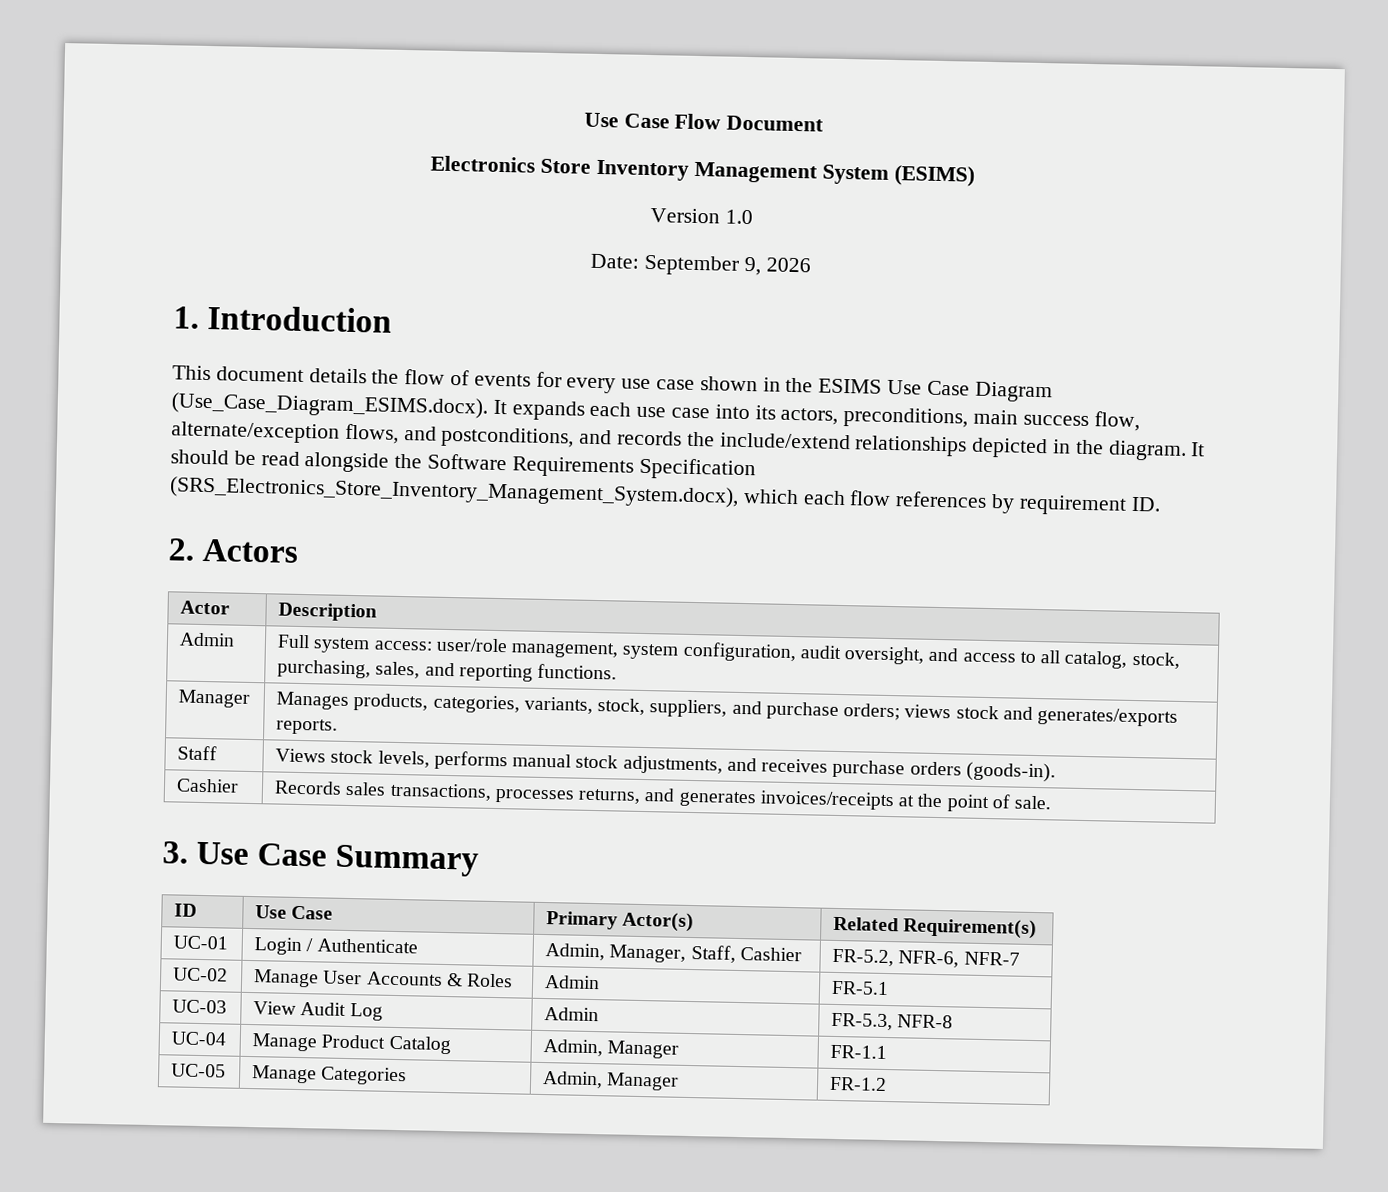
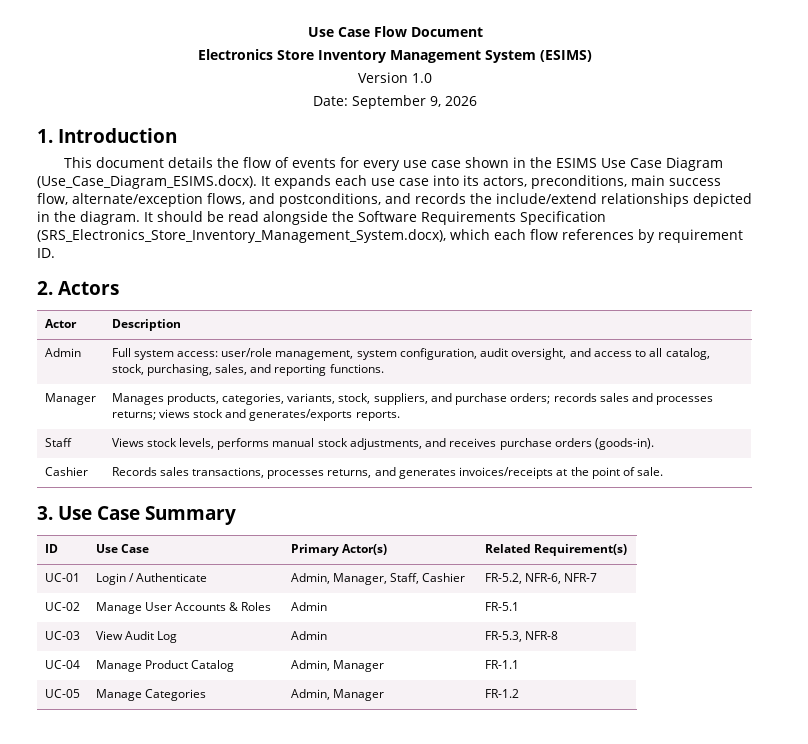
(901, 712) none -> [553,393,714,405] [111,411,156,420] records sales and processes returns;

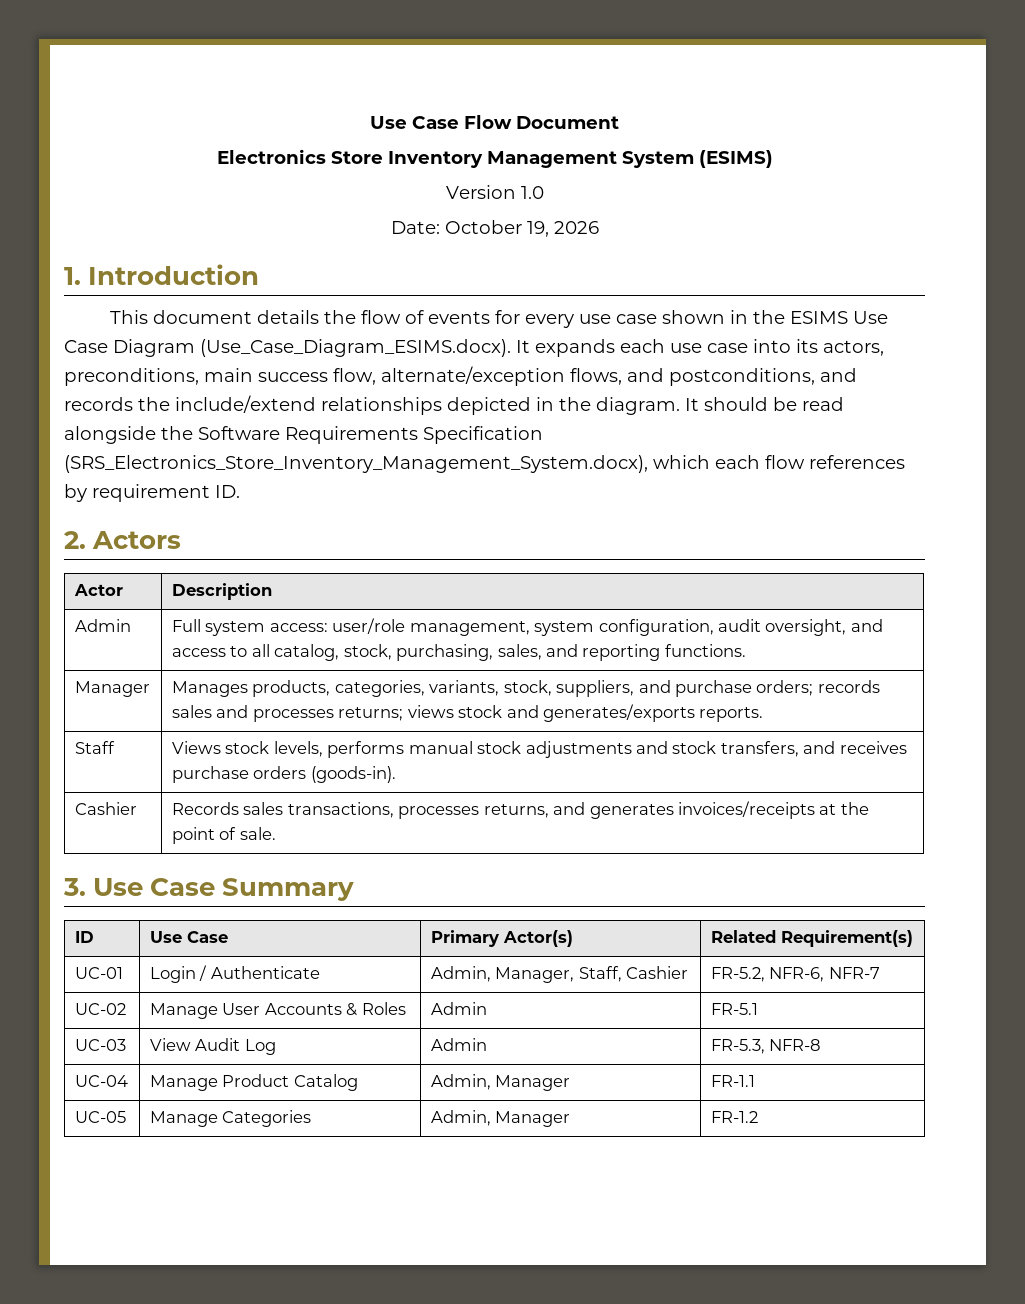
[352,95,441,109] September 9, -> [444,220,549,237] October 19,
[349,438,422,450] adjustments, -> [525,741,799,758] adjustments and stock transfers,

